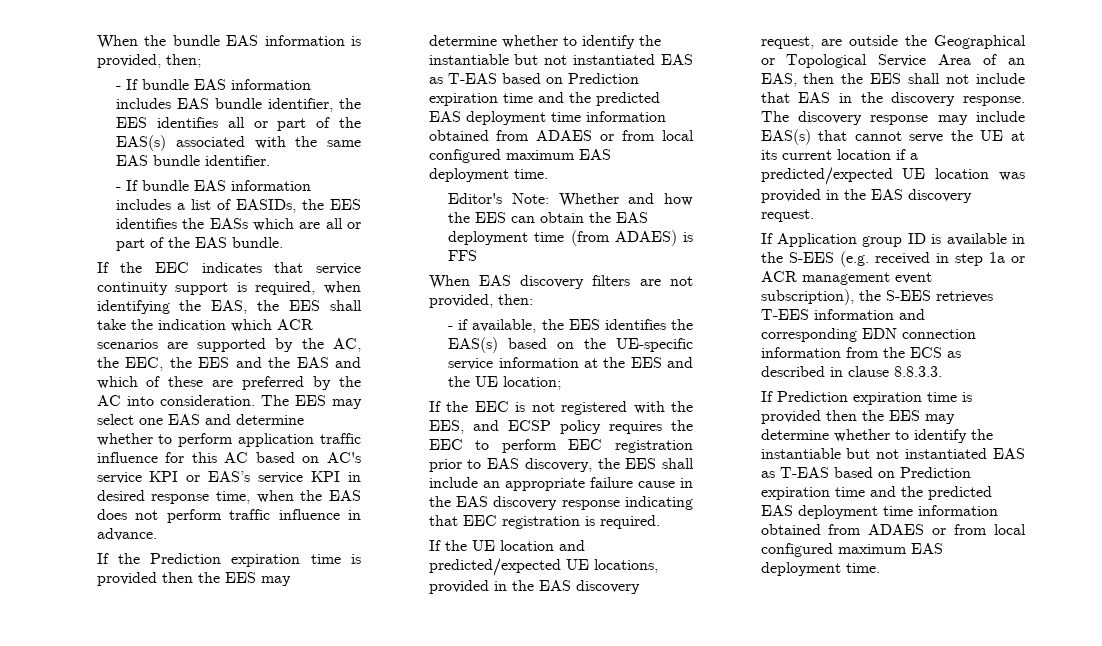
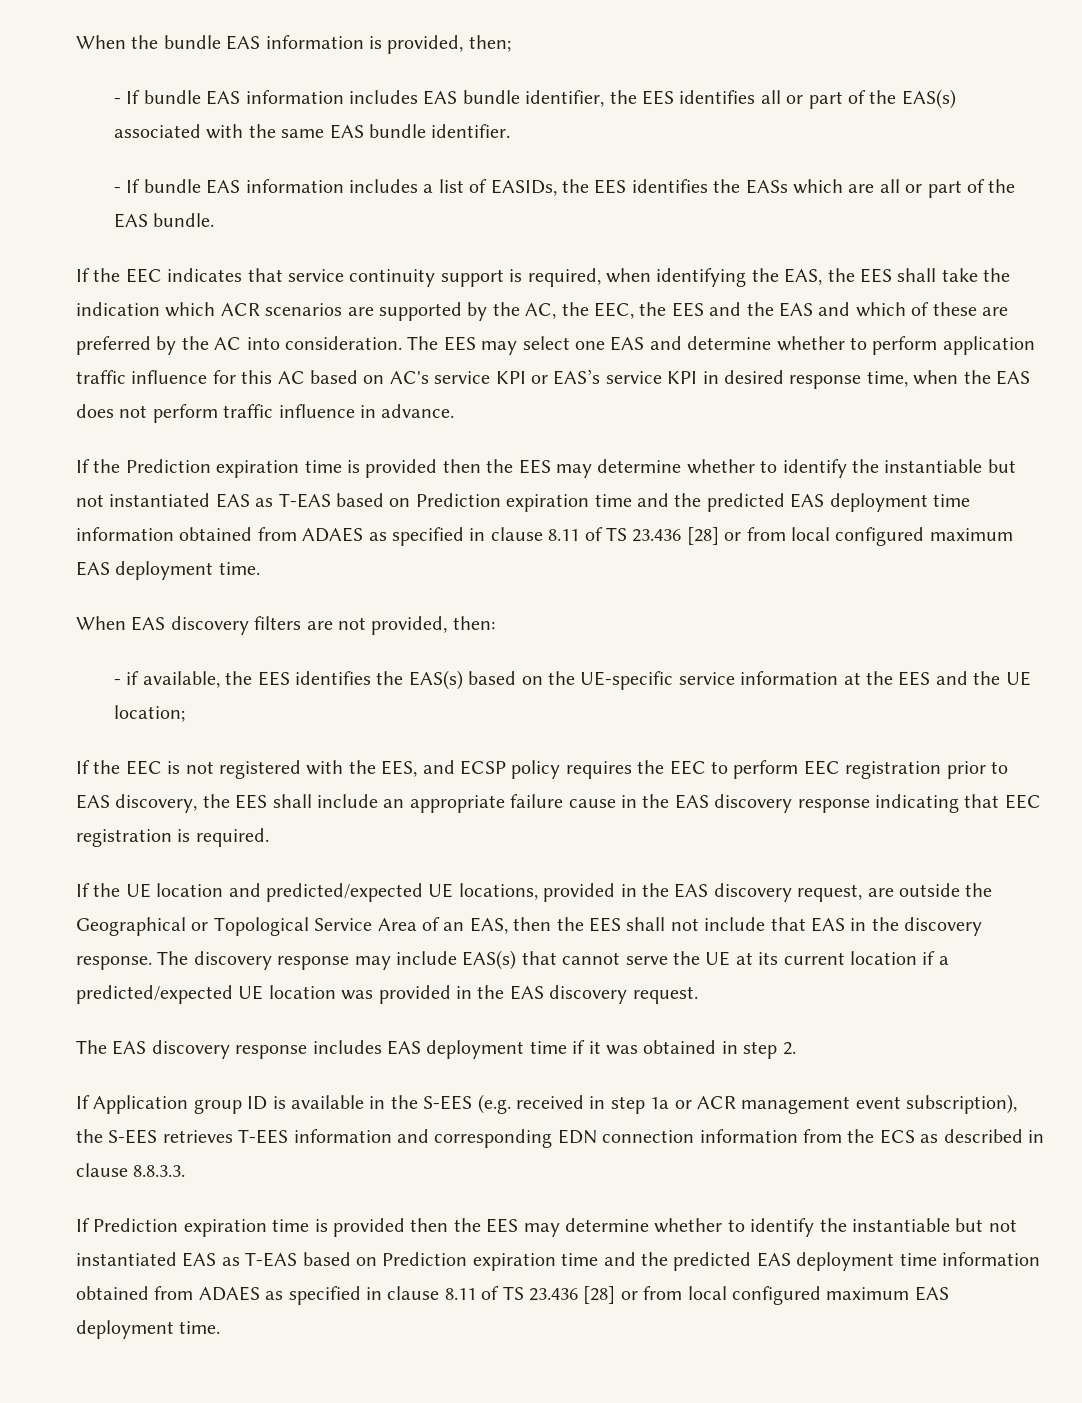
[600,130,694,141] [428,149,611,163] [428,168,548,182] [448,193,693,207] [448,212,649,223] [448,230,693,246] [448,250,478,261] or from local configured maximum EAS deployment time. // Editor's Note: Whether and how the EES can obtain the EAS deployment time (from ADAES) is FFS -> [368,527,1013,546] [75,561,260,580] as specified in clause 8.11 of TS 23.436 [28] or from local configured maximum EAS deployment time.
(814, 215) none -> [75,1040,796,1059] // The EAS discovery response includes EAS deployment time if it was obtained in step 2.
(925, 529) none -> [265,1286,616,1305] as specified in clause 8.11 of TS 23.436 [28]

